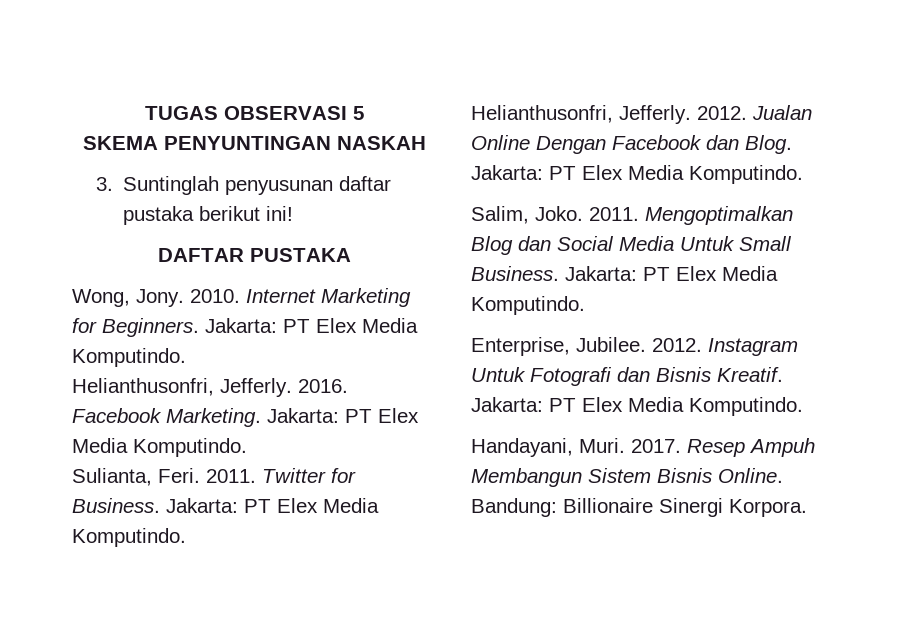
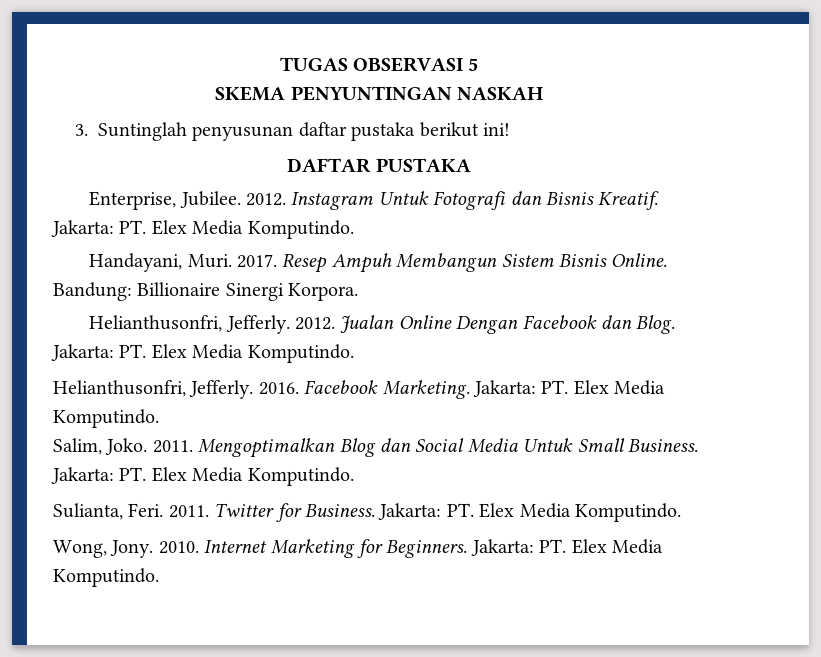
[72,288,411,307] [72,318,418,337] [72,348,186,367] [72,378,348,397] [72,408,419,427] [72,438,247,457] [72,468,356,486] [72,498,379,513] [72,528,186,547] [471,105,812,124] [471,135,792,154] [471,165,803,184] [471,206,793,225] [471,236,792,255] [471,266,778,281] [471,296,585,315] // Wong, Jony. 2010. Internet Marketing for Beginners. Jakarta: PT Elex Media Komputindo. // Helianthusonfri, Jefferly. 2016. Facebook Marketing. Jakarta: PT Elex Media Komputindo. // Sulianta, Feri. 2011. Twitter for Business. Jakarta: PT Elex Media Komputindo. // Helianthusonfri, Jefferly. 2012. Jualan Online Dengan Facebook dan Blog. Jakarta: PT Elex Media Komputindo. // Salim, Joko. 2011. Mengoptimalkan Blog dan Social Media Untuk Small Business. Jakarta: PT Elex Media Komputindo. -> (471, 165) none
[549,398,576,412] PT -> [119,220,147,234] PT.
(807, 508) none -> [89,315,676,334] [51,344,354,363] [53,380,666,399] [53,409,159,428] [53,438,698,458] [51,467,354,486] [53,503,681,522] [53,539,663,558] [53,568,159,587] // Helianthusonfri, Jefferly. 2012. Jualan Online Dengan Facebook dan Blog. Jakarta: PT. Elex Media Komputindo. // Helianthusonfri, Jefferly. 2016. Facebook Marketing. Jakarta: PT. Elex Media Komputindo. // Salim, Joko. 2011. Mengoptimalkan Blog dan Social Media Untuk Small Business. Jakarta: PT. Elex Media Komputindo. // Sulianta, Feri. 2011. Twitter for Business. Jakarta: PT. Elex Media Komputindo. // Wong, Jony. 2010. Internet Marketing for Beginners. Jakarta: PT. Elex Media Komputindo.

